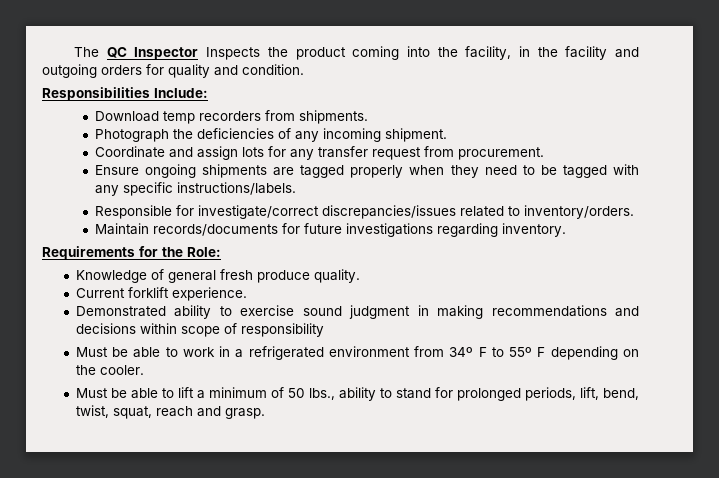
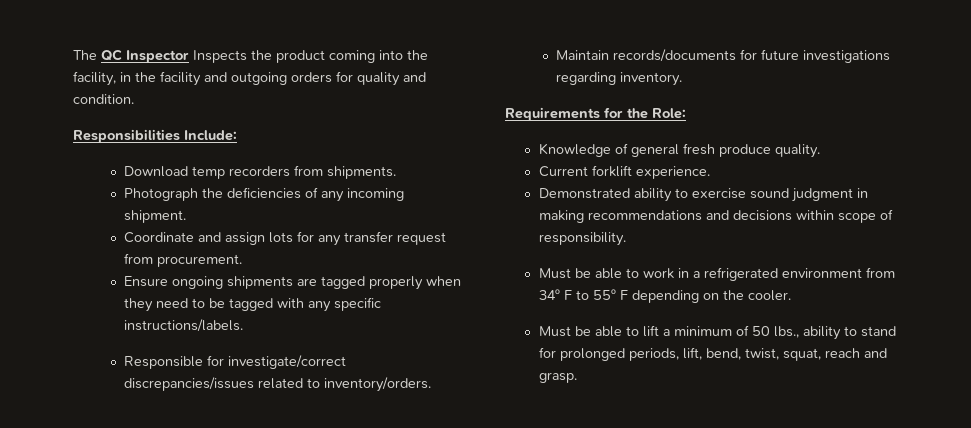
[240,323,324,337] responsibility -> [538,232,626,246] responsibility.

